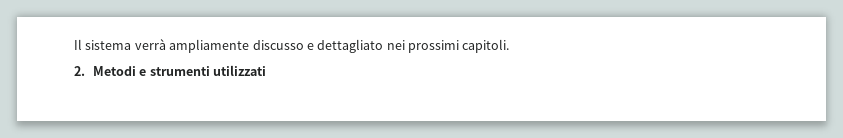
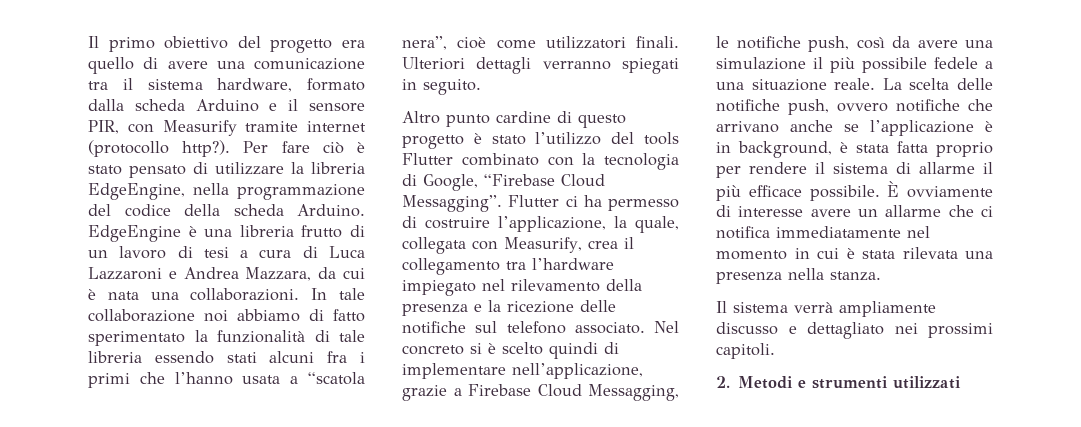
[74,39,82,50] Il -> [88,36,365,53] [88,57,365,74] [88,78,365,92] [88,99,365,112] [88,120,366,136] [88,140,365,157] [88,162,365,178] [88,183,365,200] [88,204,365,217] [88,225,365,242] [88,246,365,259] [88,267,365,281] [88,288,365,301] [88,309,365,322] [88,330,365,346] [88,351,366,364] [88,372,365,388] [402,36,679,50] [402,57,679,74] [402,79,481,95] [402,111,626,128] [402,132,679,149] [402,153,679,170] [402,174,605,191] [402,195,679,212] [402,216,679,233] [402,237,634,254] [402,258,614,275] [402,279,642,296] [402,300,616,316] [402,321,679,334] [402,342,619,359] [402,363,643,379] [402,384,679,401] [716,36,993,52] [716,57,993,73] [716,78,993,91] [716,99,993,115] [716,120,993,136] [716,141,993,158] [716,162,993,178] [716,181,993,201] [716,205,993,217] [716,226,930,239] [716,247,993,260] [716,268,881,284] [716,301,727,313] Il primo obiettivo del progetto era quello di avere una comunicazione tra il sistema hardware, formato dalla scheda Arduino e il sensore PIR, con Measurify tramite internet (protocollo http?). Per fare ciò è stato pensato di utilizzare la libreria EdgeEngine, nella programmazione del codice della scheda Arduino. EdgeEngine è una libreria frutto di un lavoro di tesi a cura di Luca Lazzaroni e Andrea Mazzara, da cui è nata una collaborazioni. In tale collaborazione noi abbiamo di fatto sperimentato la funzionalità di tale libreria essendo stati alcuni fra i primi che l’hanno usata a “scatola nera”, cioè come utilizzatori finali. Ulteriori dettagli verranno spiegati in seguito. // Altro punto cardine di questo progetto è stato l’utilizzo del tools Flutter combinato con la tecnologia di Google, “Firebase Cloud Messagging”. Flutter ci ha permesso di costruire l’applicazione, la quale, collegata con Measurify, crea il collegamento tra l’hardware impiegato nel rilevamento della presenza e la ricezione delle notifiche sul telefono associato. Nel concreto si è scelto quindi di implementare nell’applicazione, grazie a Firebase Cloud Messagging, le notifiche push, così da avere una simulazione il più possibile fedele a una situazione reale. La scelta delle notifiche push, ovvero notifiche che arrivano anche se l’applicazione è in background, è stata fatta proprio per rendere il sistema di allarme il più efficace possibile. È ovviamente di interesse avere un allarme che ci notifica immediatamente nel momento in cui è stata rilevata una presenza nella stanza. // Il

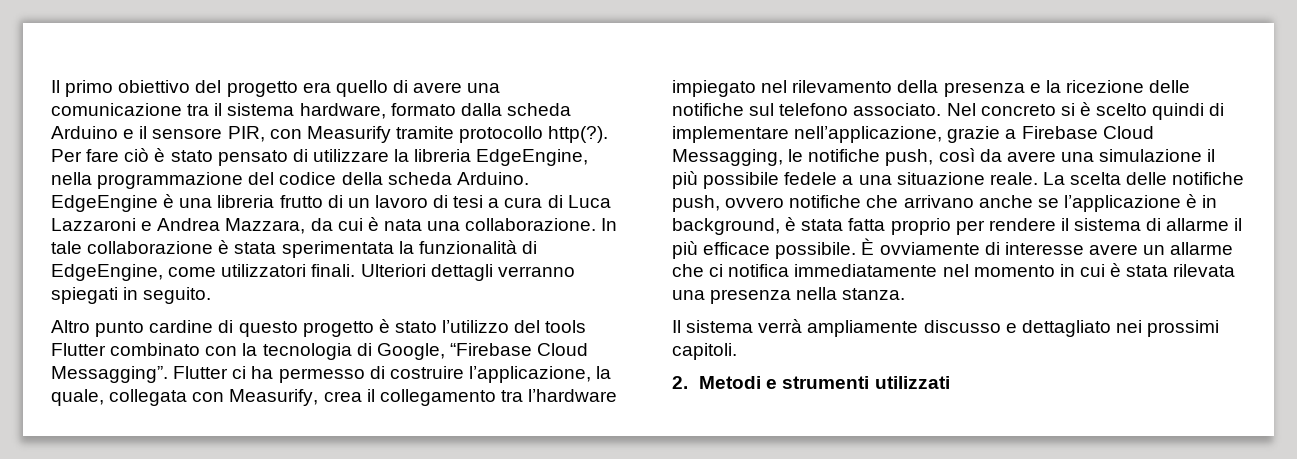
[307,121,366,132] [88,140,231,157] internet (protocollo http?). -> [459,126,609,143] protocollo http(?).
[190,288,300,301] collaborazioni. -> [465,218,597,231] collaborazione.
[204,309,365,322] [88,330,365,346] [88,351,366,364] [88,372,365,388] [402,36,487,50] noi abbiamo di fatto sperimentato la funzionalità di tale libreria essendo stati alcuni fra i primi che l’hanno usata a “scatola nera”, cioè -> [218,240,537,258] [51,264,163,281] è stata sperimentata la funzionalità di EdgeEngine,

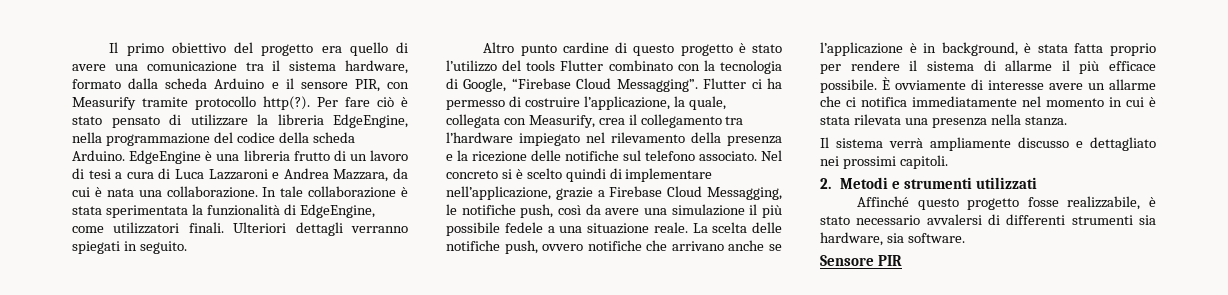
(950, 382) none -> [857,196,1156,210] [820,214,1156,225] [820,232,965,246] [820,255,902,266] // Affinché questo progetto fosse realizzabile, è stato necessario avvalersi di differenti strumenti sia hardware, sia software. // Sensore PIR

